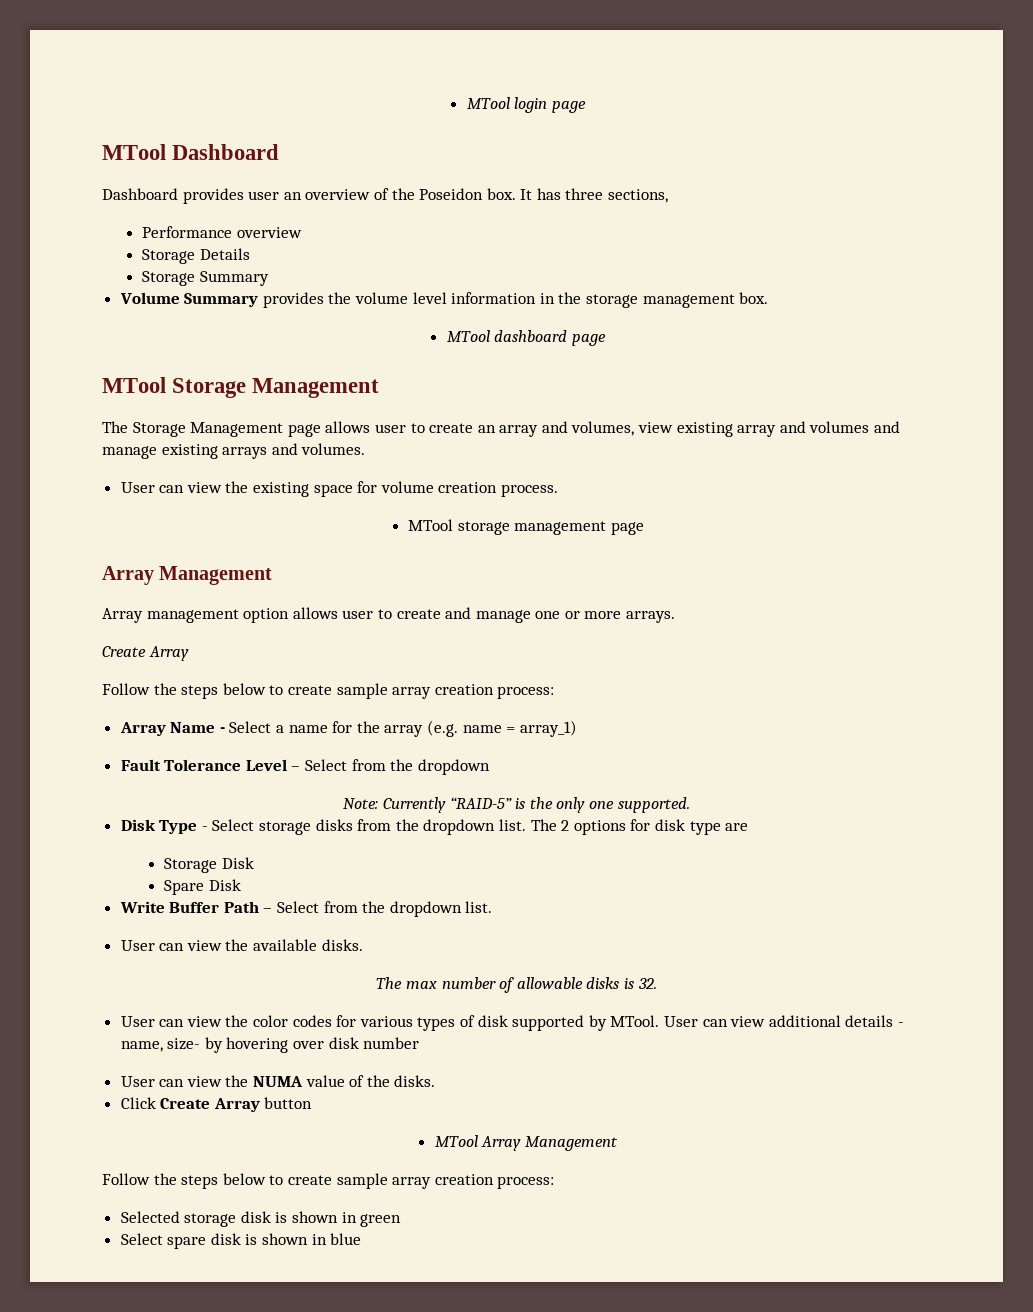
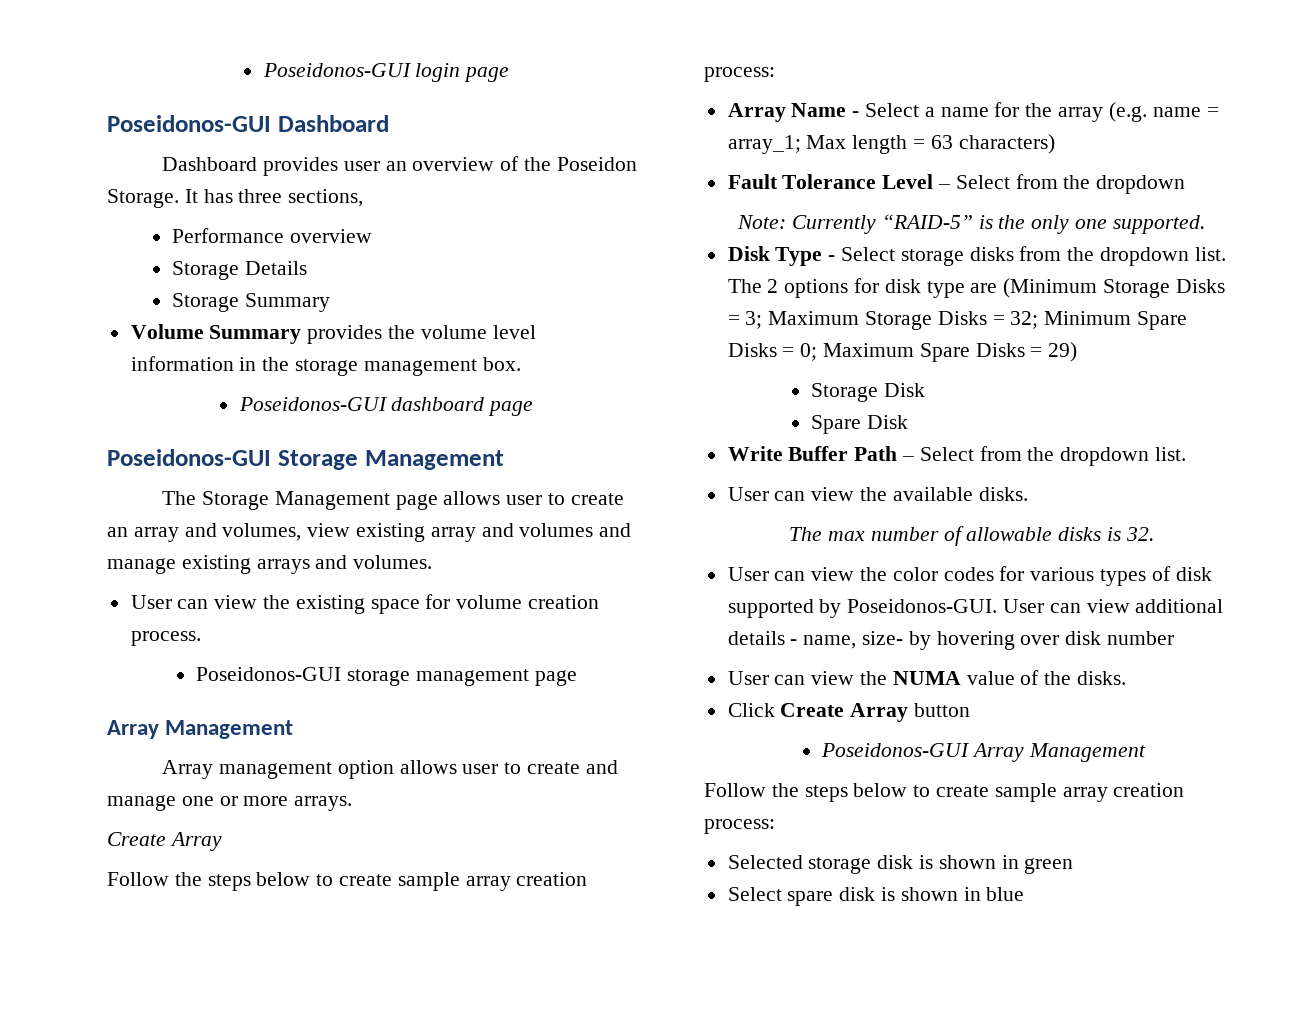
[466,97,510,109] MTool -> [262,63,411,77] Poseidonos-GUI
[102,144,166,160] MTool -> [107,115,271,132] Poseidonos-GUI
[486,188,516,200] box. -> [107,189,179,208] Storage.
[446,330,490,342] MTool -> [238,397,387,411] Poseidonos-GUI
[102,377,166,393] MTool -> [107,449,271,466] Poseidonos-GUI
[407,519,453,531] MTool -> [196,667,342,681] Poseidonos-GUI
[519,720,577,737] array_1) -> [727,134,1055,154] array_1; Max length = 63 characters)
(749, 827) none -> [1003,278,1225,298] [727,311,1188,330] [727,342,1078,362] (Minimum Storage Disks = 3; Maximum Storage Disks = 32; Minimum Spare Disks = 0; Maximum Spare Disks = 29)
[610,1015,660,1027] MTool. -> [847,599,998,613] Poseidonos-GUI.
[434,1135,478,1147] MTool -> [821,743,970,757] Poseidonos-GUI

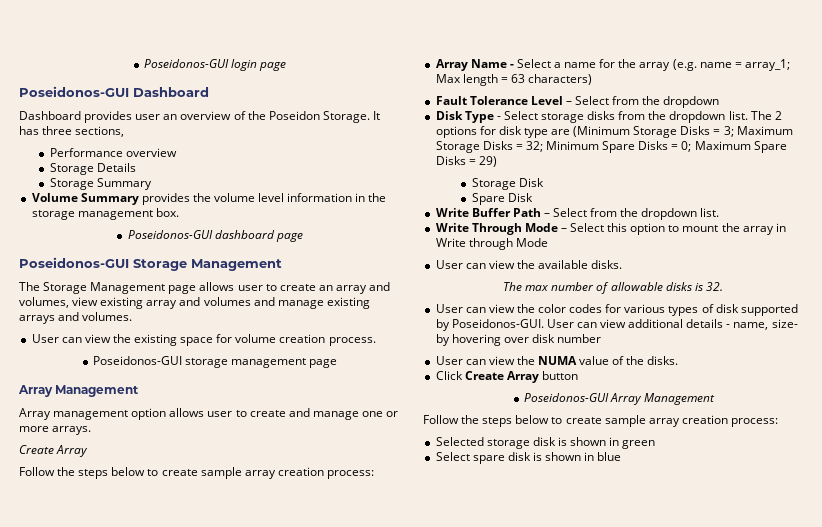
[737,214,1205,234] // Note: Currently “RAID-5” is the only one supported. -> (720, 102) none
(1187, 454) none -> [435,223,786,235] [435,238,548,250] // Write Through Mode – Select this option to mount the array in Write through Mode

